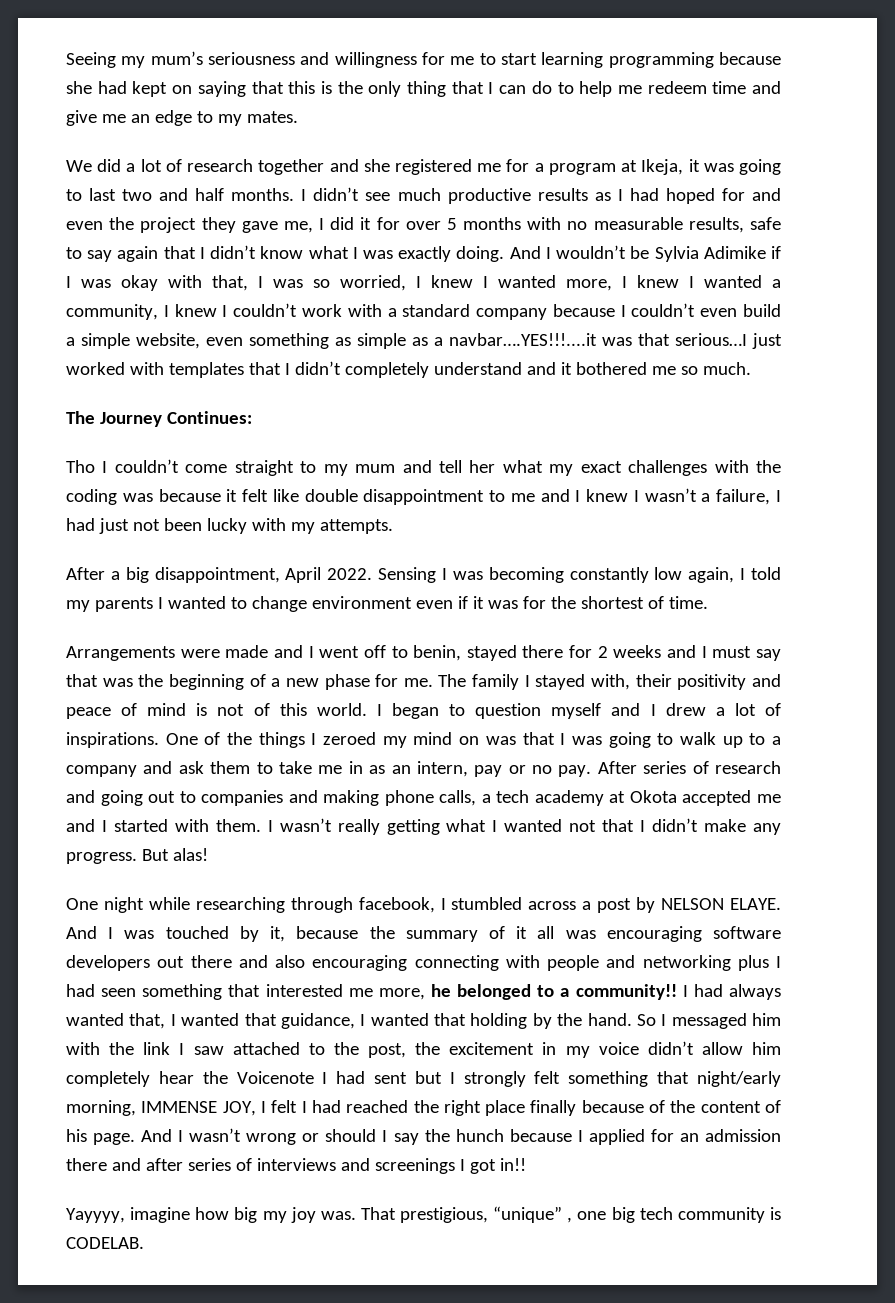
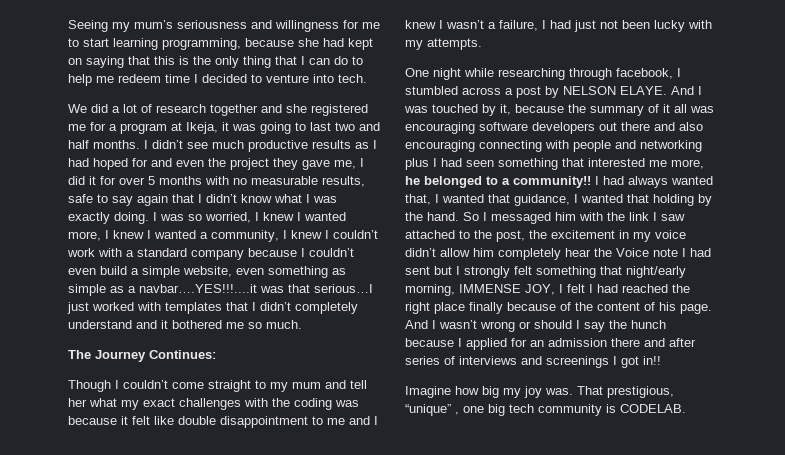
[608,52,714,68] programming -> [162,38,241,50] programming,
[752,81,782,94] [66,110,298,126] and give me an edge to my mates. -> [194,74,367,83] I decided to venture into tech.
[509,245,781,262] [66,275,248,291] And I wouldn’t be Sylvia Adimike if I was okay with that, -> (149, 218) none
[66,460,95,473] Tho -> [68,380,111,392] Though
[66,567,782,583] [66,596,708,612] [66,645,781,661] [66,674,781,690] [66,703,781,719] [66,732,782,748] [66,761,782,777] [66,790,781,806] [66,818,782,835] [66,848,208,864] // After a big disappointment, April 2022. Sensing I was becoming constantly low again, I told my parents I wanted to change environment even if it was for the shortest of time. // Arrangements were made and I went off to benin, stayed there for 2 weeks and I must say that was the beginning of a new phase for me. The family I stayed with, their positivity and peace of mind is not of this world. I began to question myself and I drew a lot of inspirations. One of the things I zeroed my mind on was that I was going to walk up to a company and ask them to take me in as an intern, pay or no pay. After series of research and going out to companies and making phone calls, a tech academy at Okota accepted me and I started with them. I wasn’t really getting what I wanted not that I didn’t make any progress. But alas! -> (482, 44) none
[236,1071,314,1084] Voicenote -> [616,248,678,257] Voice note
[66,1207,191,1223] Yayyyy, imagine -> [405,386,451,398] Imagine

